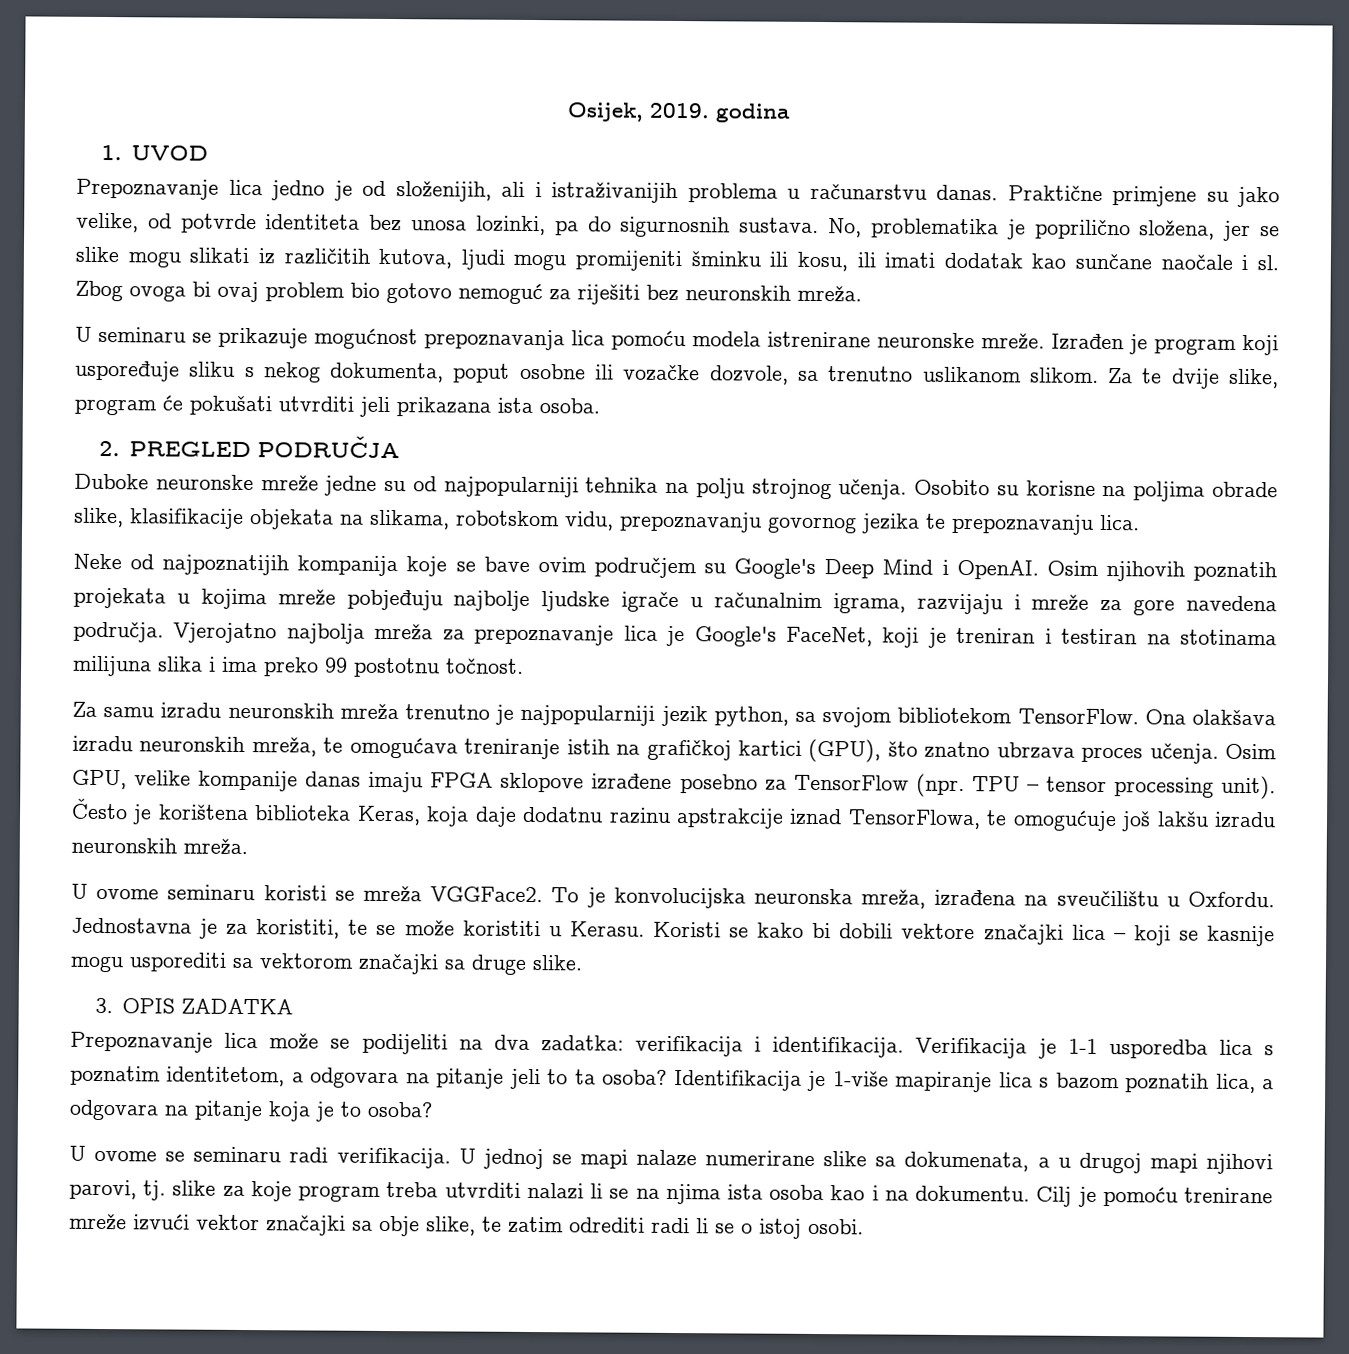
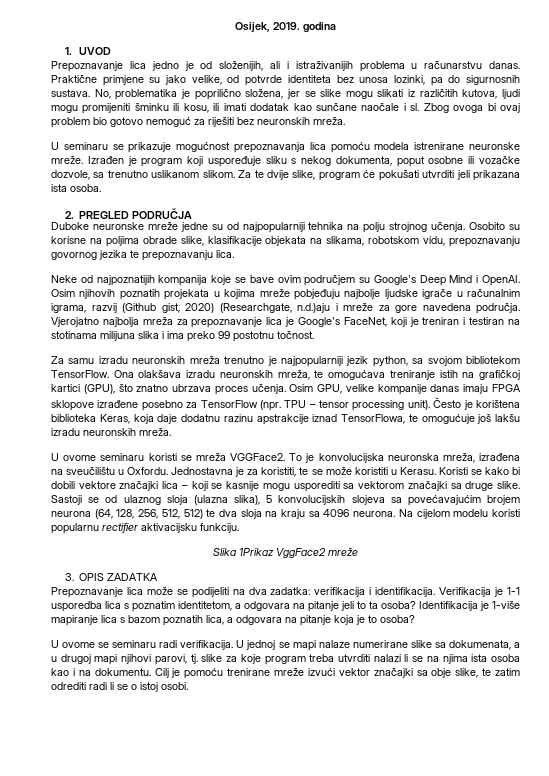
[916,593,1003,615] razvijaju -> [91,303,330,313] razvij (Github gist, 2020) (Researchgate, n.d.)aju
(583, 963) none -> [51,495,520,506] [51,509,520,519] [51,523,239,534] [213,548,358,558] Sastoji se od ulaznog sloja (ulazna slika), 5 konvolucijskih slojeva sa povećavajućim brojem neurona (64, 128, 256, 512, 512) te dva sloja na kraju sa 4096 neurona. Na cijelom modelu koristi popularnu rectifier aktivacijsku funkciju. // Slika 1Prikaz VggFace2 mreže

